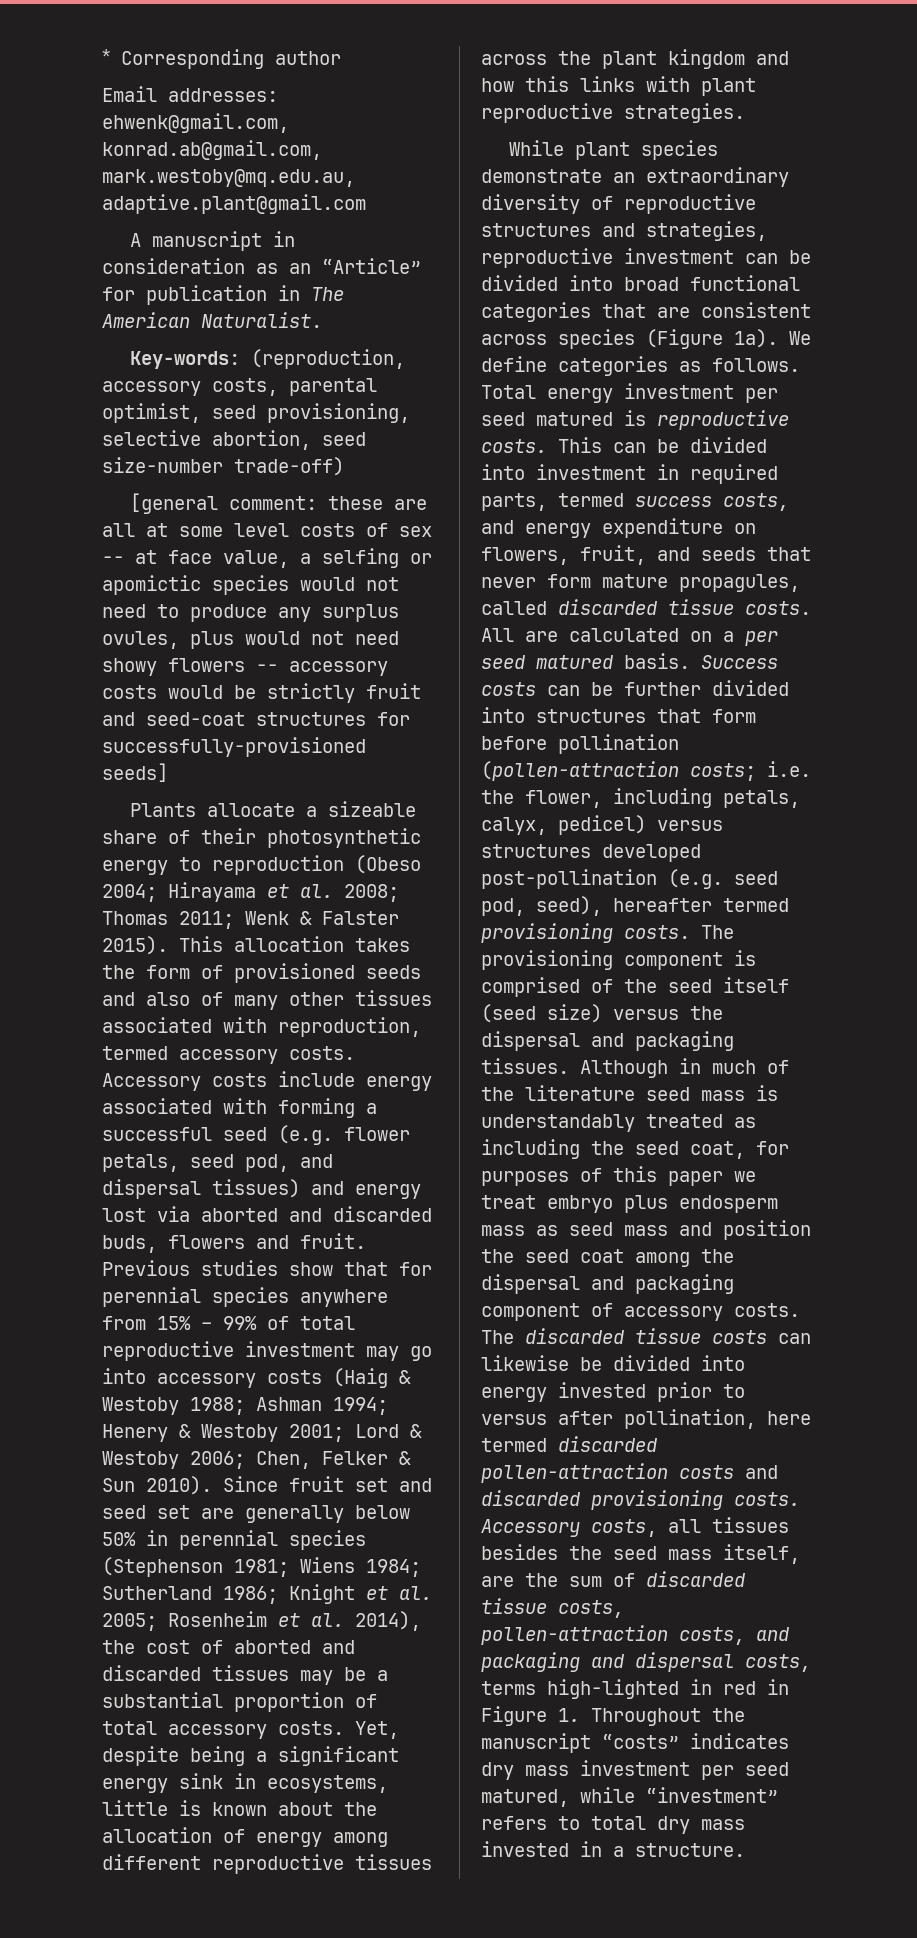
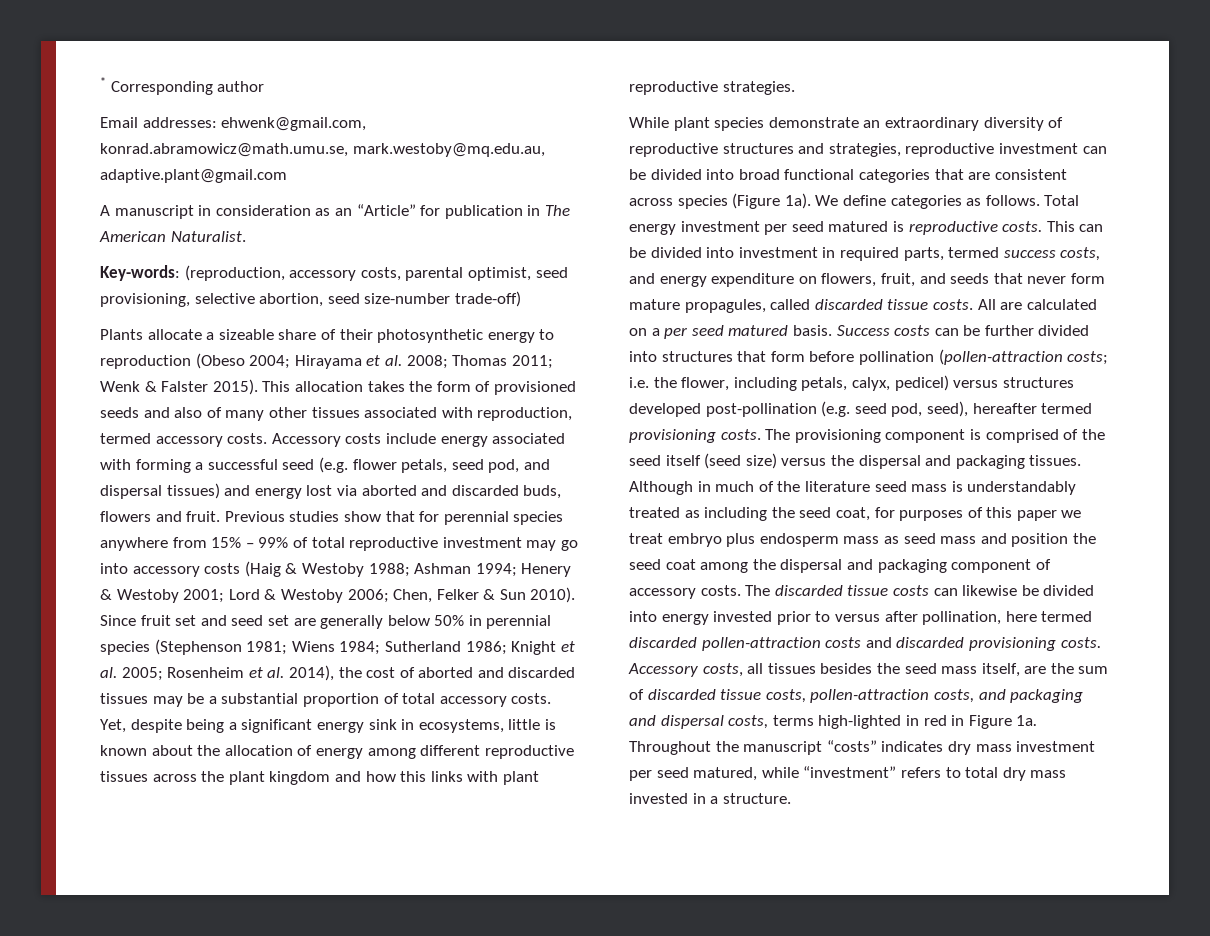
[102,140,322,160] konrad.ab@gmail.com, -> [100,143,348,157] konrad.abramowicz@math.umu.se,
[130,493,428,514] [102,523,432,537] [102,548,432,568] [102,575,399,595] [102,604,399,622] [102,631,399,649] [102,658,388,676] [102,683,421,703] [102,712,410,726] [102,737,366,757] [102,763,168,782] // [general comment: these are all at some level costs of sex -- at face value, a selfing or apomictic species would not need to produce any surplus ovules, plus would not need showy flowers -- accessory costs would be strictly fruit and seed-coat structures for successfully-provisioned seeds] -> (521, 299) none
[558,1708,580,1722] 1. -> [1016,715,1038,726] 1a.

